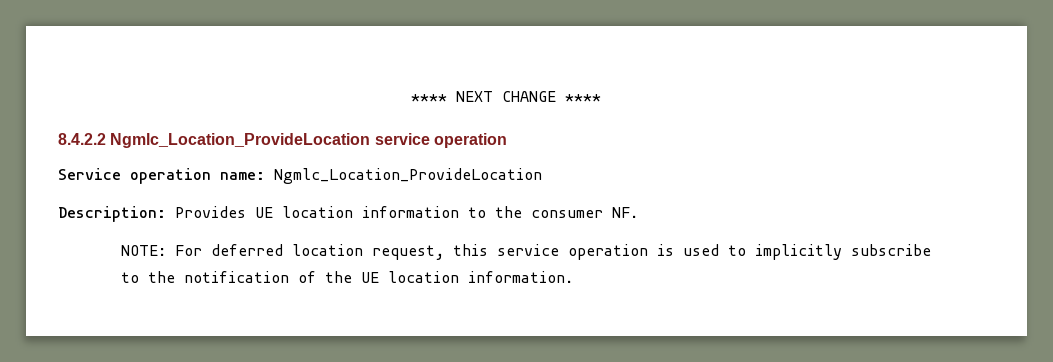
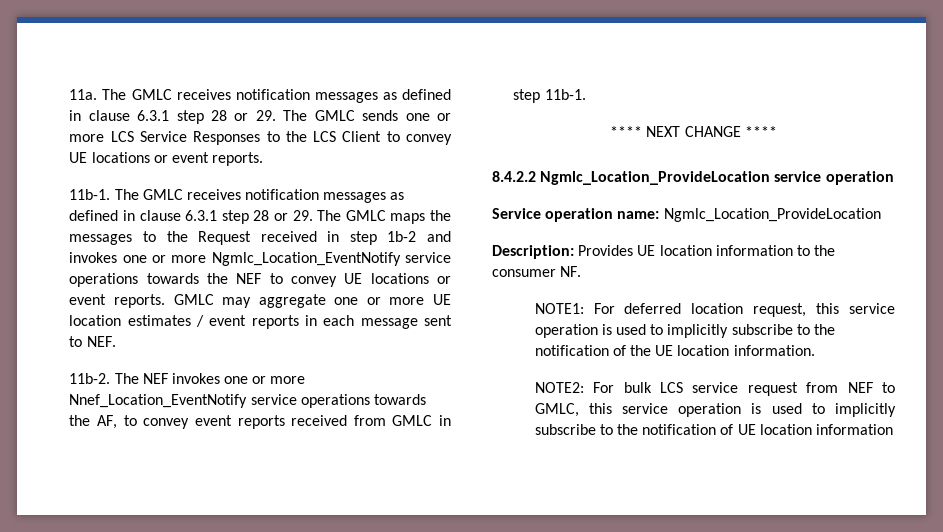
(411, 98) none -> [69,89,451,103] [69,110,451,124] [69,131,452,145] [69,152,264,166] [69,189,405,203] [69,210,452,224] [69,231,452,245] [69,252,451,266] [69,273,452,287] [69,294,452,308] [69,315,453,329] [69,336,116,347] [69,373,306,384] [69,394,426,408] [69,415,451,429] [513,89,586,103] 11a. The GMLC receives notification messages as defined in clause 6.3.1 step 28 or 29. The GMLC sends one or more LCS Service Responses to the LCS Client to convey UE locations or event reports. // 11b-1. The GMLC receives notification messages as defined in clause 6.3.1 step 28 or 29. The GMLC maps the messages to the Request received in step 1b-2 and invokes one or more Ngmlc_Location_EventNotify service operations towards the NEF to convey UE locations or event reports. GMLC may aggregate one or more UE location estimates / event reports in each message sent to NEF. // 11b-2. The NEF invokes one or more Nnef_Location_EventNotify service operations towards the AF, to convey event reports received from GMLC in step 11b-1. //
[120,245,166,256] NOTE: -> [534,303,584,314] NOTE1:
(573, 277) none -> [534,382,895,396] [534,403,896,417] [534,424,894,435] // NOTE2: For bulk LCS service request from NEF to GMLC, this service operation is used to implicitly subscribe to the notification of UE location information

